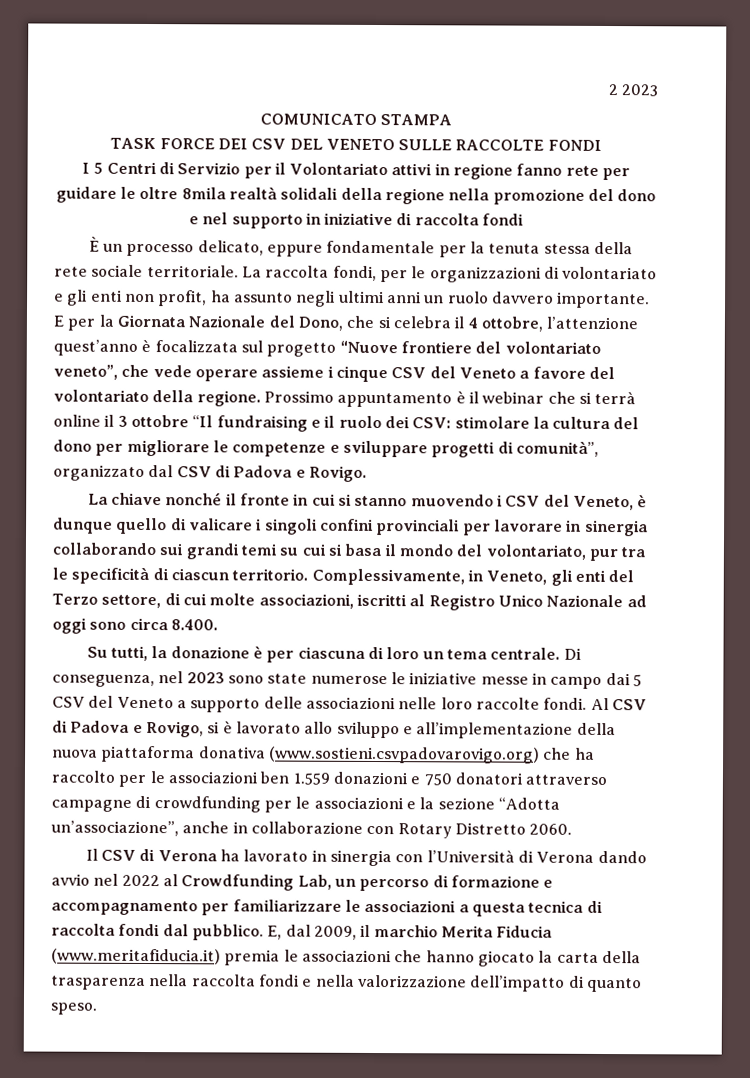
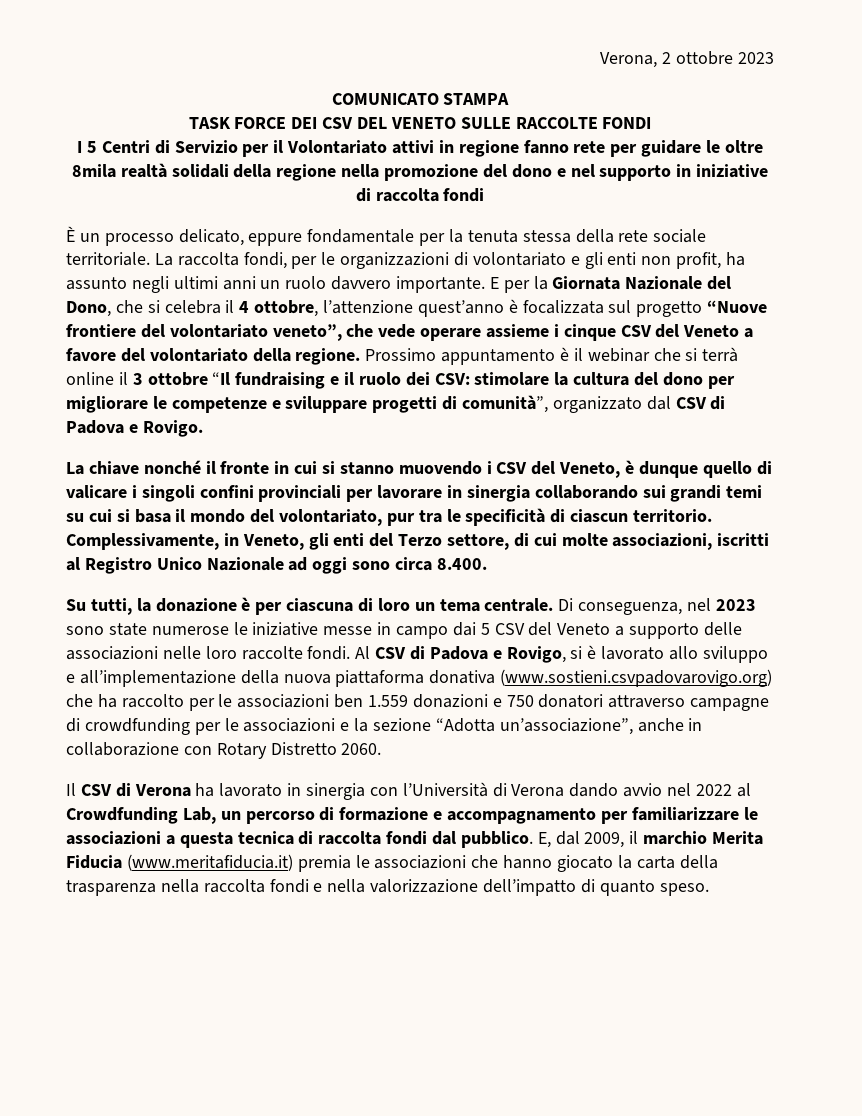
[607,84,618,96] 2 -> [600,51,734,68] Verona, 2 ottobre

